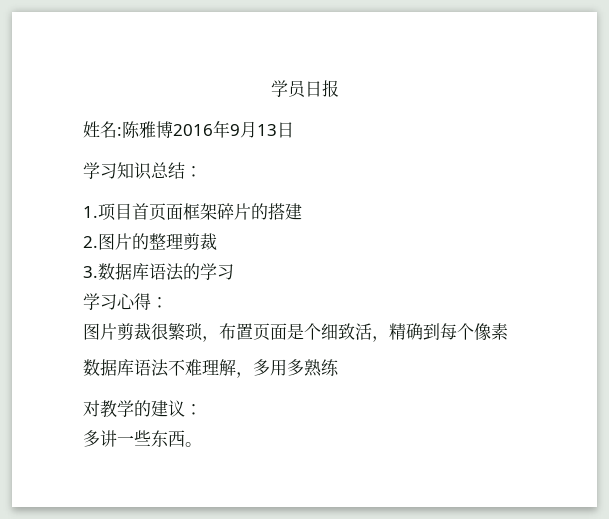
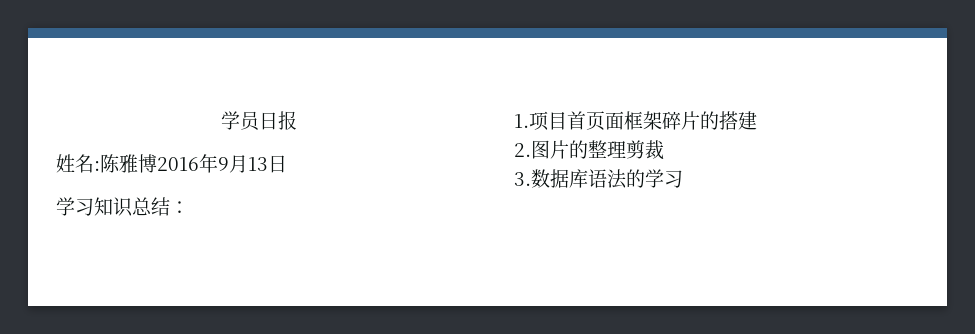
[83,293,168,310] [83,322,508,342] [83,359,339,378] [83,400,202,418] [83,430,202,447] // 学习心得： // 图片剪裁很繁琐，布置页面是个细致活，精确到每个像素 // 数据库语法不难理解，多用多熟练 // 对教学的建议： // 多讲一些东西。 -> (683, 179) none

